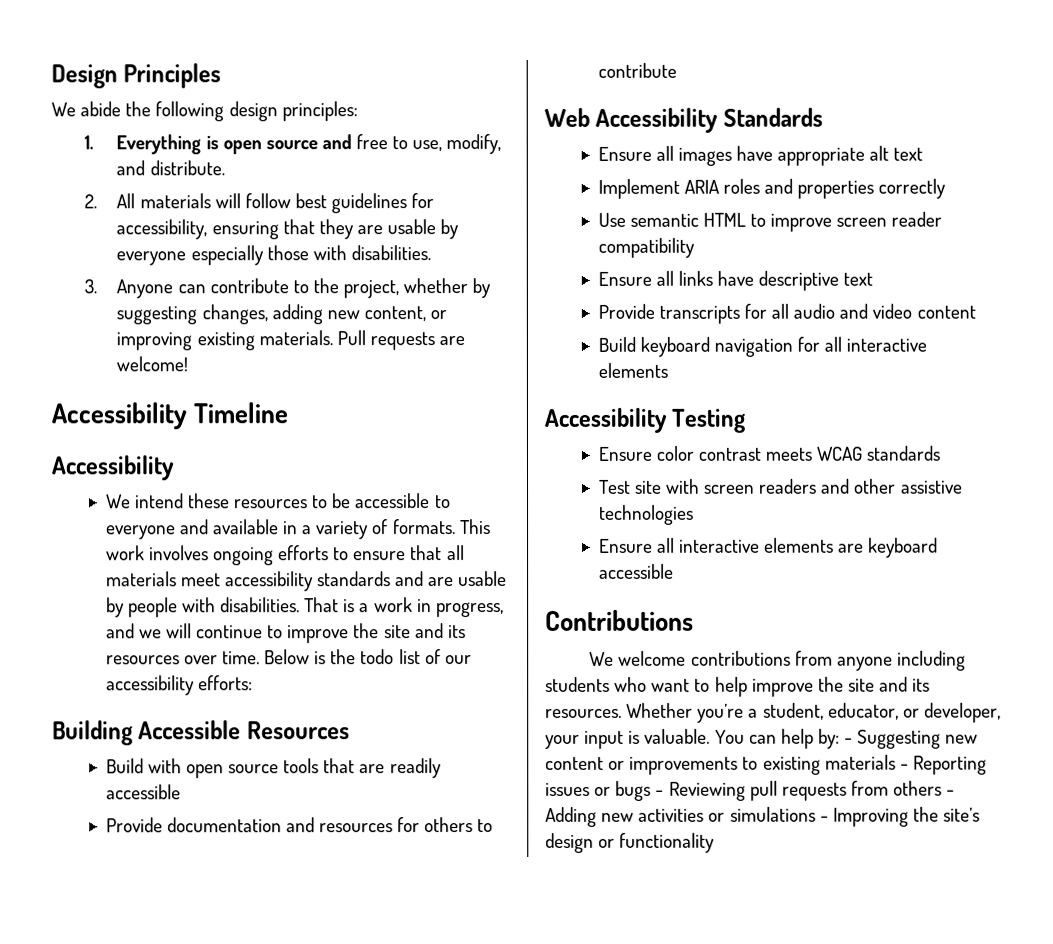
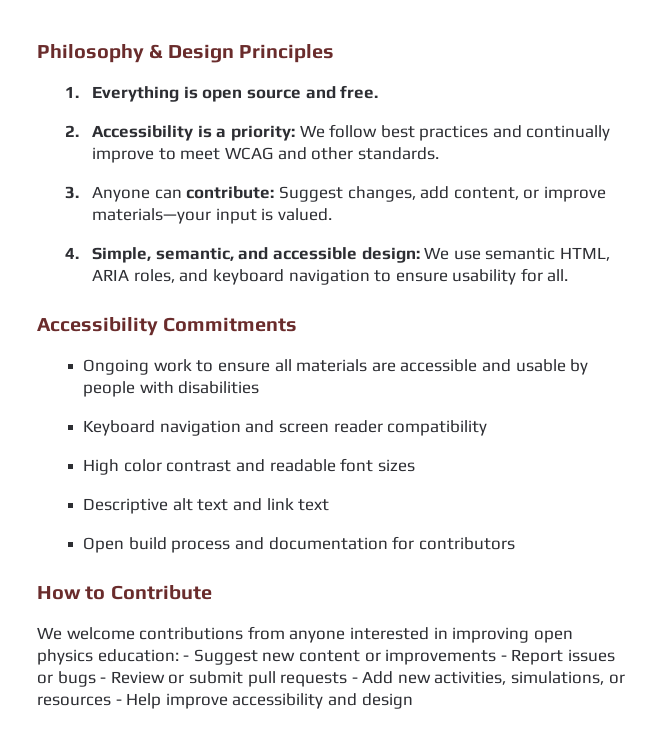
(51, 76) none -> [37,44,164,63] Philosophy &
[51,101,358,122] // We abide the following design principles: -> (335, 53) none
[356,134,502,155] [116,160,225,176] [83,193,435,214] [116,219,460,240] [116,245,431,266] [83,278,492,299] [116,304,448,325] [116,330,466,351] [116,356,189,372] [51,402,289,430] [51,455,175,481] [105,493,451,509] [105,519,491,540] [105,545,443,566] free to use, modify, and distribute. // 2. All materials will follow best guidelines for accessibility, ensuring that they are usable by everyone especially those with disabilities. // 3. Anyone can contribute to the project, whether by suggesting changes, adding new content, or improving existing materials. Pull requests are welcome! // Accessibility Timeline // Accessibility // We intend these resources to be accessible to everyone and available in a variety of formats. This work involves ongoing efforts to ensure that -> [340,85,379,99] [64,124,611,141] [92,147,439,163] [64,186,606,202] [92,208,332,224] [64,247,610,263] [92,268,569,285] [37,317,298,336] [83,359,271,375] free. // 2. Accessibility is a priority: We follow best practices and continually improve to meet WCAG and other standards. // 3. Anyone can contribute: Suggest changes, add content, or improve materials—your input is valued. // 4. Simple, semantic, and accessible design: We use semantic HTML, ARIA roles, and keyboard navigation to ensure usability for all. // Accessibility Commitments // Ongoing work to ensure
[180,571,508,592] [105,597,504,618] [105,623,466,644] [105,649,472,665] [105,675,253,696] [52,720,350,746] [105,758,442,779] [105,784,181,800] [105,817,494,833] [597,62,677,78] [544,107,823,133] [597,145,924,166] [597,178,947,199] [597,211,943,232] [597,237,695,258] [597,270,874,291] [597,303,976,324] [597,336,928,357] [597,362,668,378] [544,407,746,433] [597,445,941,461] [598,478,963,494] [598,504,694,525] [598,537,939,558] [598,563,674,579] [545,609,694,631] meet accessibility standards and are usable by people with disabilities. That is a work in progress, and we will continue to improve the site and its resources over time. Below is the todo list of our accessibility efforts: // Building Accessible Resources // Build with open source tools that are readily accessible // Provide documentation and resources for others to contribute // Web Accessibility Standards // Ensure all images have appropriate alt text // Implement ARIA roles and properties correctly // Use semantic HTML to improve screen reader compatibility // Ensure all links have descriptive text // Provide transcripts for all audio and video content // Build keyboard navigation for all interactive elements // Accessibility Testing // Ensure color contrast meets WCAG standards // Test site with screen readers and other assistive technologies // Ensure all interactive elements are keyboard accessible // Contributions -> [371,359,589,375] [83,381,260,397] [83,420,488,436] [83,458,415,475] [83,498,330,514] [83,536,515,553] [37,585,212,600] are accessible and usable by people with disabilities // Keyboard navigation and screen reader compatibility // High color contrast and readable font sizes // Descriptive alt text and link text // Open build process and documentation for contributors // How to Contribute
[896,650,966,671] [545,676,931,697] [545,702,1001,723] [545,728,979,749] [545,754,987,775] [545,780,956,801] [545,806,981,827] [545,832,716,853] including students who want to help improve the site and its resources. Whether you’re a student, educator, or developer, your input is valuable. You can help by: - Suggesting new content or improvements to existing materials - Reporting issues or bugs - Reviewing pull requests from others - Adding new activities or simulations - Improving the site’s design or functionality -> [349,627,573,643] [37,649,615,665] [37,671,625,687] [37,693,413,709] interested in improving open physics education: - Suggest new content or improvements - Report issues or bugs - Review or submit pull requests - Add new activities, simulations, or resources - Help improve accessibility and design

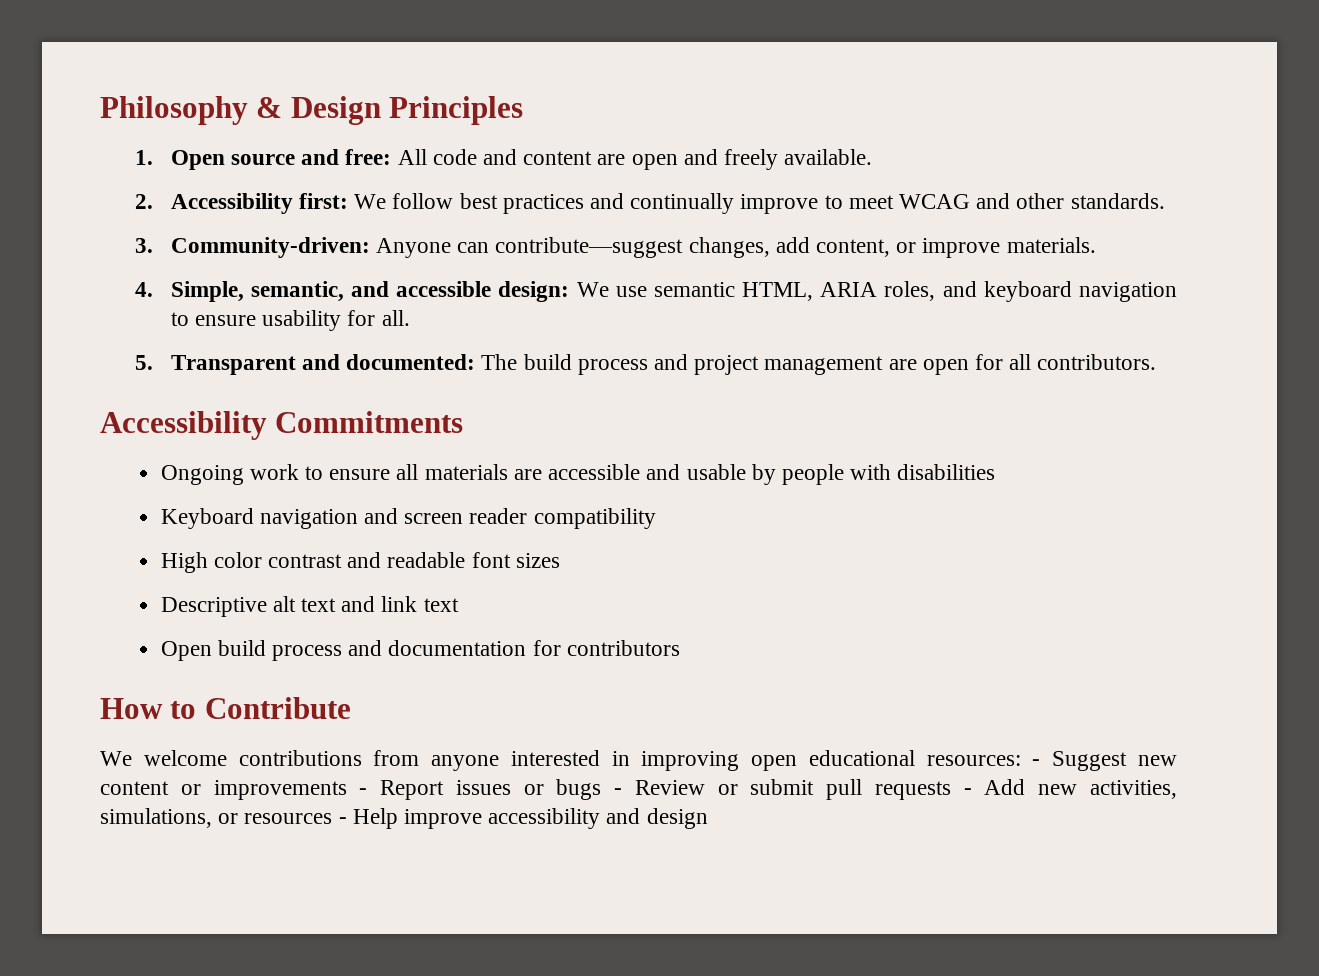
[92,85,379,102] Everything is open source and free. -> [170,149,873,170] Open source and free: All code and content are open and freely available.
[197,125,295,141] is a priority: -> [298,193,348,209] first:
(79, 192) none -> [170,237,370,258] Community-driven:
[186,186,343,202] contribute: Suggest -> [495,237,684,258] contribute—suggest
[92,208,332,224] materials—your input is valued. -> [1006,237,1096,253] materials.
(569, 275) none -> [135,354,1157,375] // 5. Transparent and documented: The build process and project management are open for all contributors.
[37,649,179,665] physics education: -> [808,750,1021,766] educational resources:

